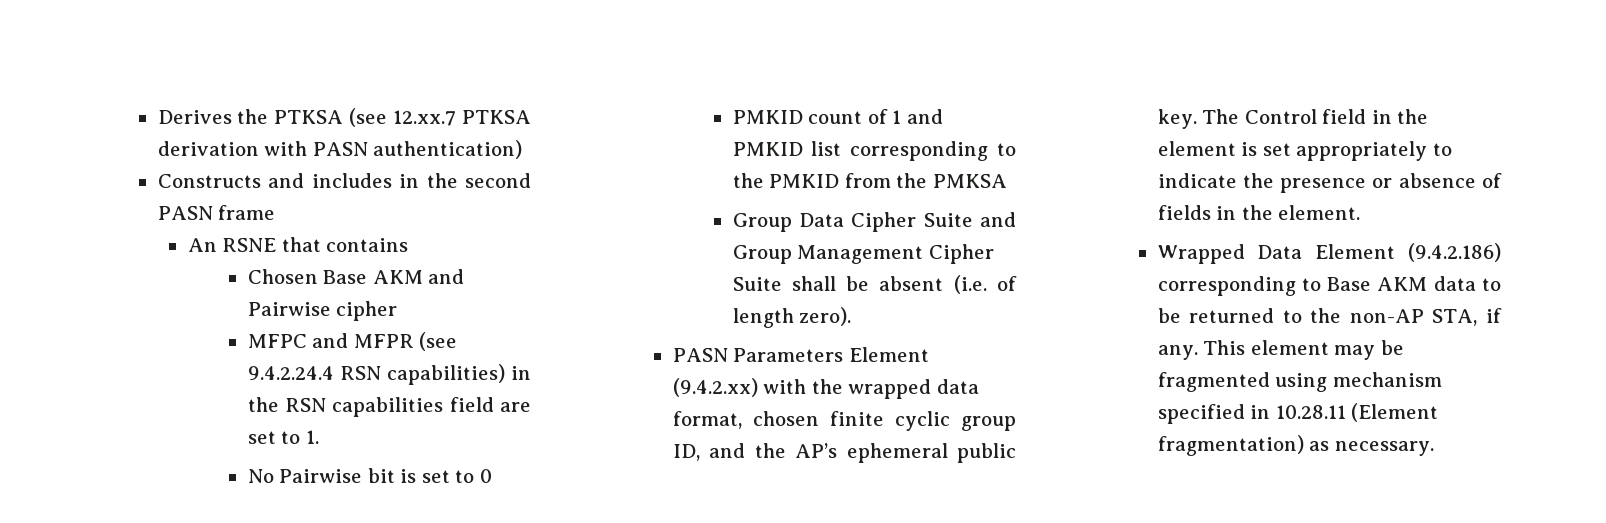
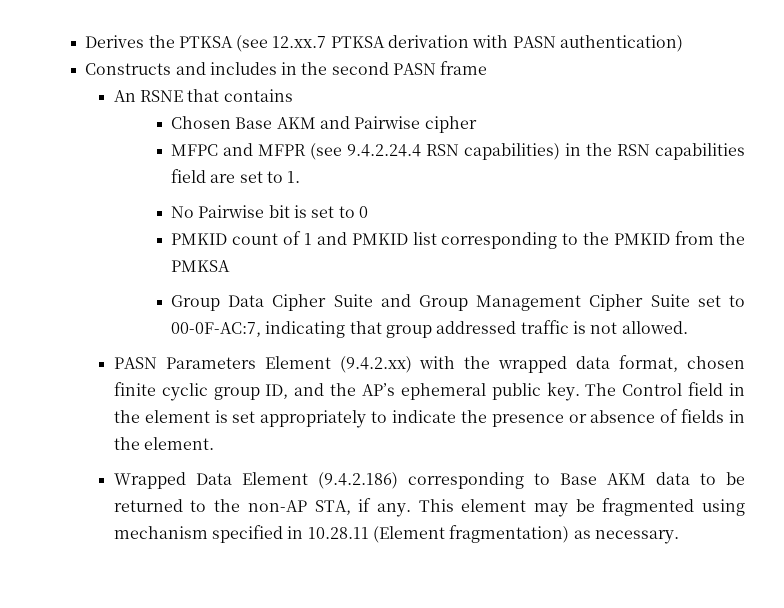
[791,275,1017,294] [732,307,852,328] shall be absent (i.e. of length zero). -> [697,295,746,307] [170,320,688,338] set to 00-0F-AC:7, indicating that group addressed traffic is not allowed.

